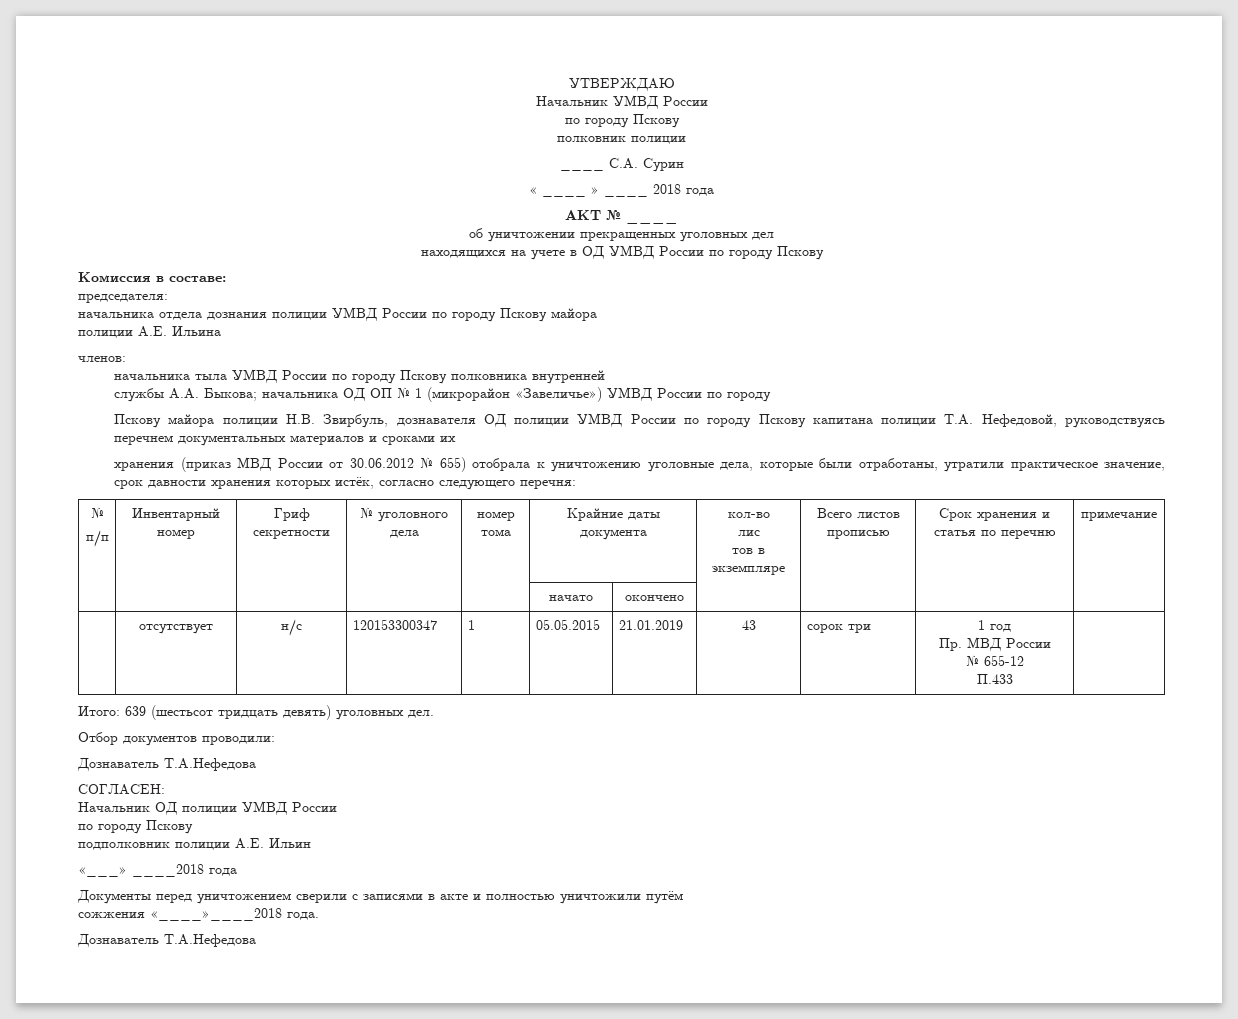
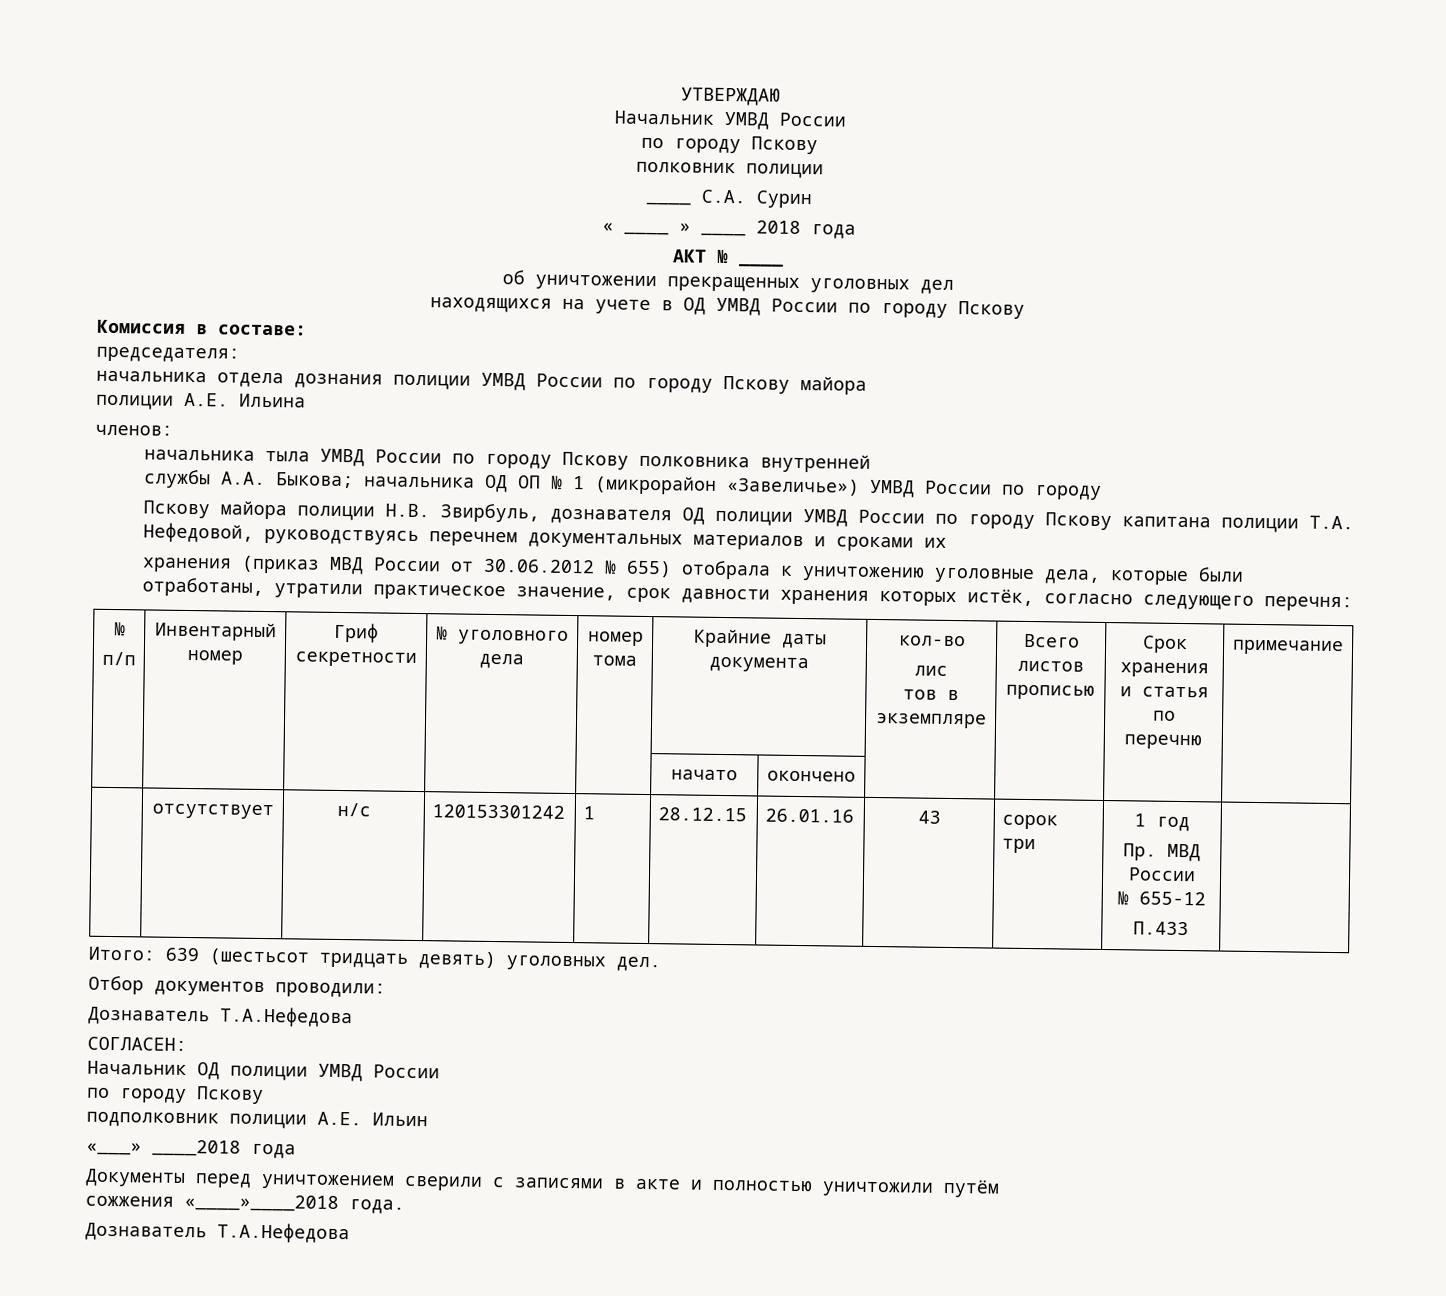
[352,619,437,630] [467,620,475,630] [535,619,600,630] [618,620,683,630] 120153300347 | 1 | 05.05.2015 | 21.01.2019 -> [431,804,565,819] [582,806,595,820] [657,807,747,822] [764,808,854,823] 120153301242 | 1 | 28.12.15 | 26.01.16

